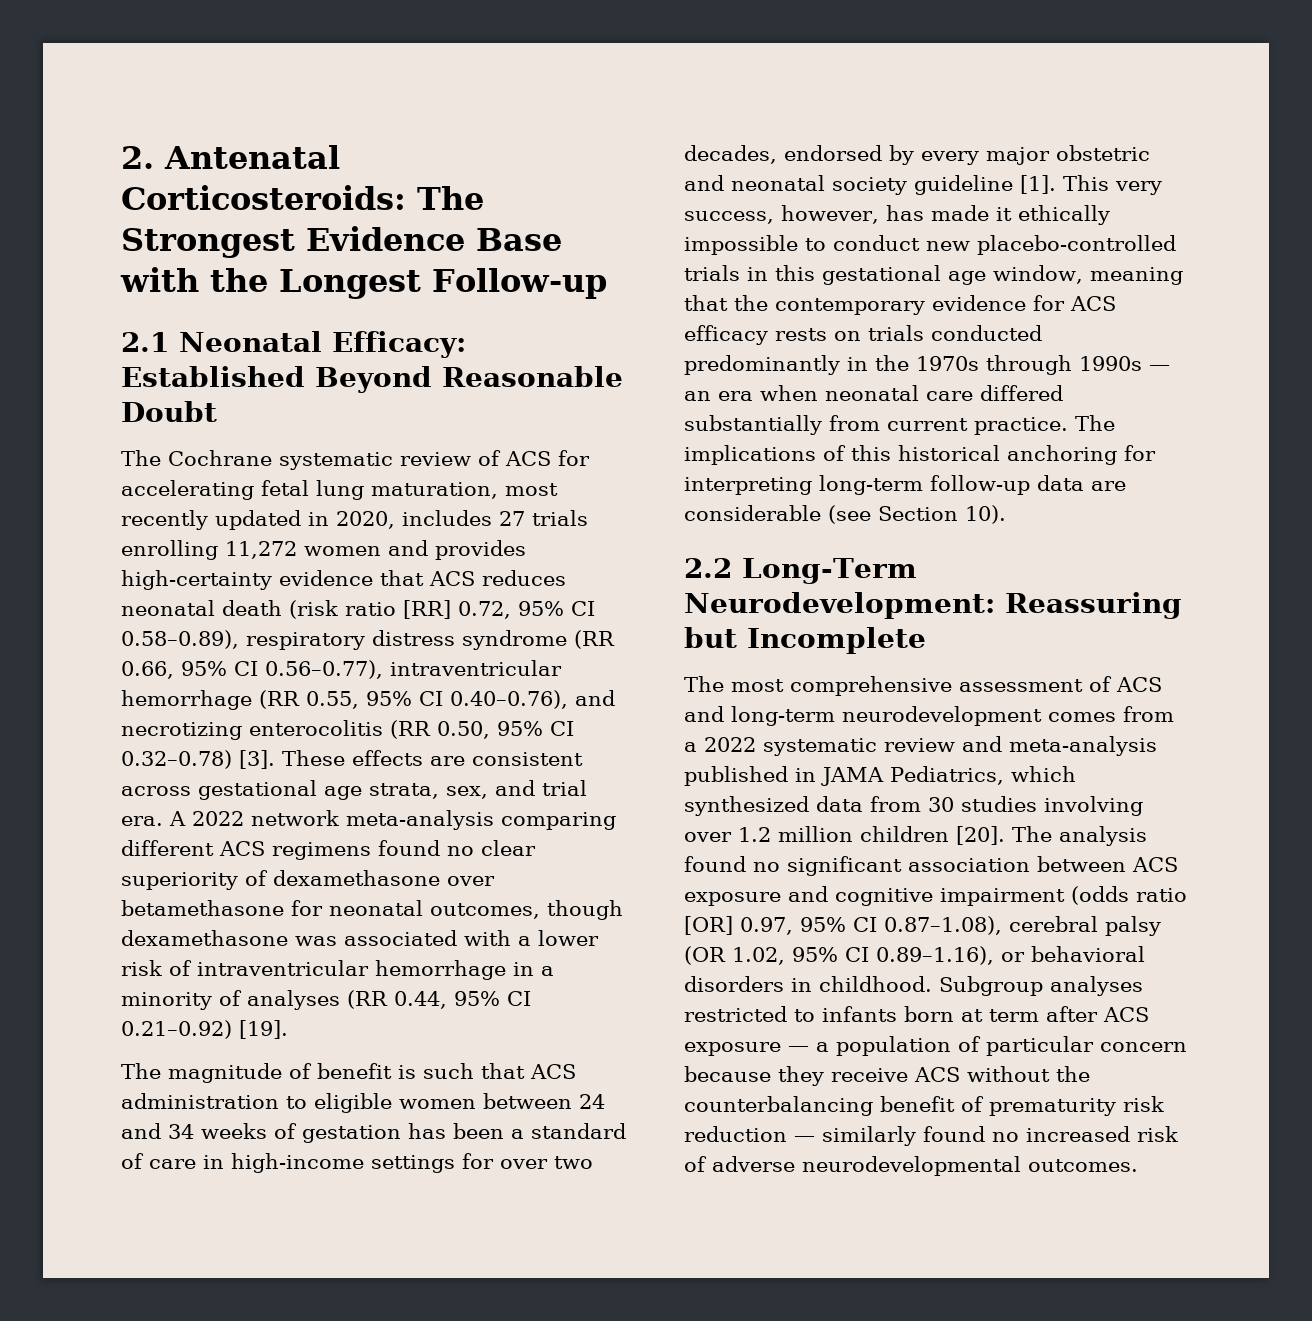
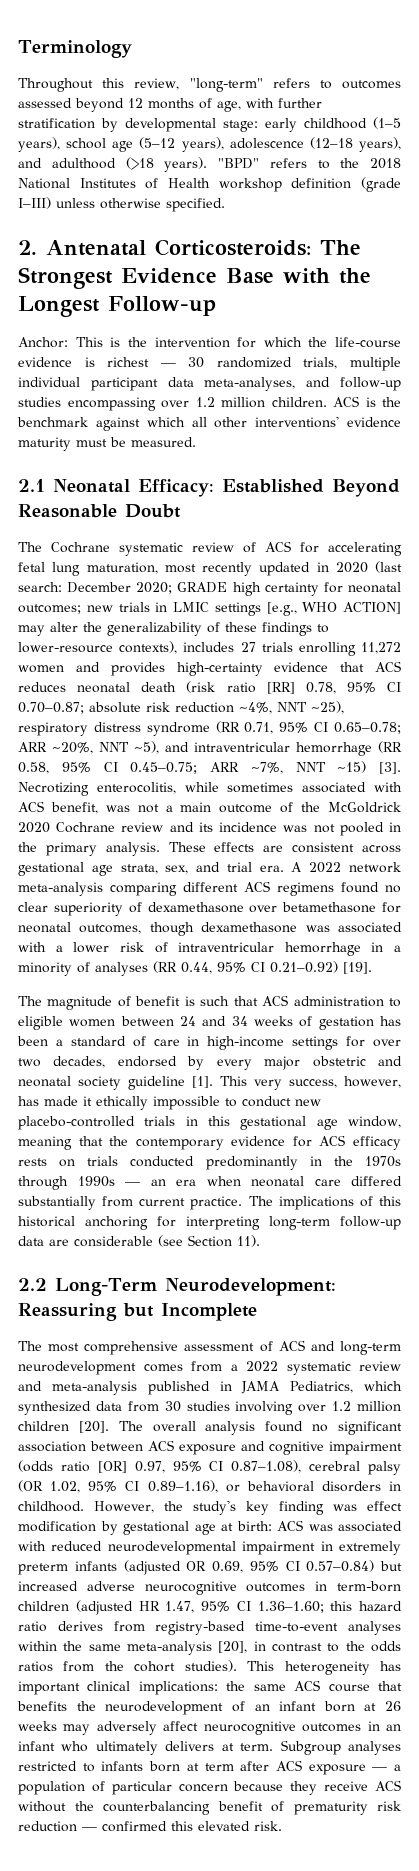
(121, 157) none -> [18,40,132,58] [18,78,401,92] [18,98,322,112] [18,117,401,132] [18,137,401,152] [18,157,401,172] [18,177,401,192] [18,197,225,212] Terminology // Throughout this review, "long-term" refers to outcomes assessed beyond 12 months of age, with further stratification by developmental stage: early childhood (1–5 years), school age (5–12 years), adolescence (12–18 years), and adulthood (>18 years). "BPD" refers to the 2018 National Institutes of Health workshop definition (grade I–III) unless otherwise specified. //
(607, 283) none -> [18,337,401,348] [18,357,401,371] [18,377,402,391] [18,396,401,411] [17,416,401,431] [18,437,196,451] // Anchor: This is the intervention for which the life-course evidence is richest — 30 randomized trials, multiple individual participant data meta-analyses, and follow-up studies encompassing over 1.2 million children. ACS is the benchmark against which all other interventions' evidence maturity must be measured.
[336,511,395,529] 2020, -> [335,561,402,573] [18,582,401,596] [18,602,401,616] [18,622,329,636] [18,641,178,654] 2020 (last search: December 2020; GRADE high certainty for neonatal outcomes; new trials in LMIC settings [e.g., WHO ACTION] may alter the generalizability of these findings to lower-resource contexts),
[458,601,595,619] [121,630,239,649] 0.72, 95% CI 0.58–0.89), -> [305,682,401,694] [18,701,344,714] 0.78, 95% CI 0.70–0.87; absolute risk reduction ~4%, NNT ~25),
[121,660,383,679] 0.66, 95% CI 0.56–0.77), -> [244,722,401,734] [18,741,189,754] 0.71, 95% CI 0.65–0.78; ARR ~20%, NNT ~5), and
[306,690,615,709] [121,720,574,740] [121,750,275,769] 0.55, 95% CI 0.40–0.76), and necrotizing enterocolitis (RR 0.50, 95% CI 0.32–0.78) [3]. -> [18,761,401,774] [18,782,403,796] [18,801,402,814] [18,822,402,836] [18,842,160,856] 0.58, 95% CI 0.45–0.75; ARR ~7%, NNT ~15) [3]. Necrotizing enterocolitis, while sometimes associated with ACS benefit, was not a main outcome of the McGoldrick 2020 Cochrane review and its incidence was not pooled in the primary analysis.
[965,505,1006,524] 10). -> [237,1235,260,1247] 11).
(1052, 834) none -> [152,1421,196,1432] overall
(932, 984) none -> [94,1500,402,1515] [18,1520,402,1535] [18,1541,401,1555] [18,1560,402,1575] [18,1581,401,1595] [18,1600,402,1615] [18,1621,402,1635] [18,1641,401,1655] [18,1660,401,1675] [18,1680,402,1695] [17,1701,401,1715] [18,1721,401,1735] [18,1741,274,1755] However, the study's key finding was effect modification by gestational age at birth: ACS was associated with reduced neurodevelopmental impairment in extremely preterm infants (adjusted OR 0.69, 95% CI 0.57–0.84) but increased adverse neurocognitive outcomes in term-born children (adjusted HR 1.47, 95% CI 1.36–1.60; this hazard ratio derives from registry-based time-to-event analyses within the same meta-analysis [20], in contrast to the odds ratios from the cohort studies). This heterogeneity has important clinical implications: the same ACS course that benefits the neurodevelopment of an infant born at 26 weeks may adversely affect neurocognitive outcomes in an infant who ultimately delivers at term.
[822,1126,1178,1146] [684,1156,1138,1176] similarly found no increased risk of adverse neurodevelopmental outcomes. -> [102,1821,282,1832] confirmed this elevated risk.

